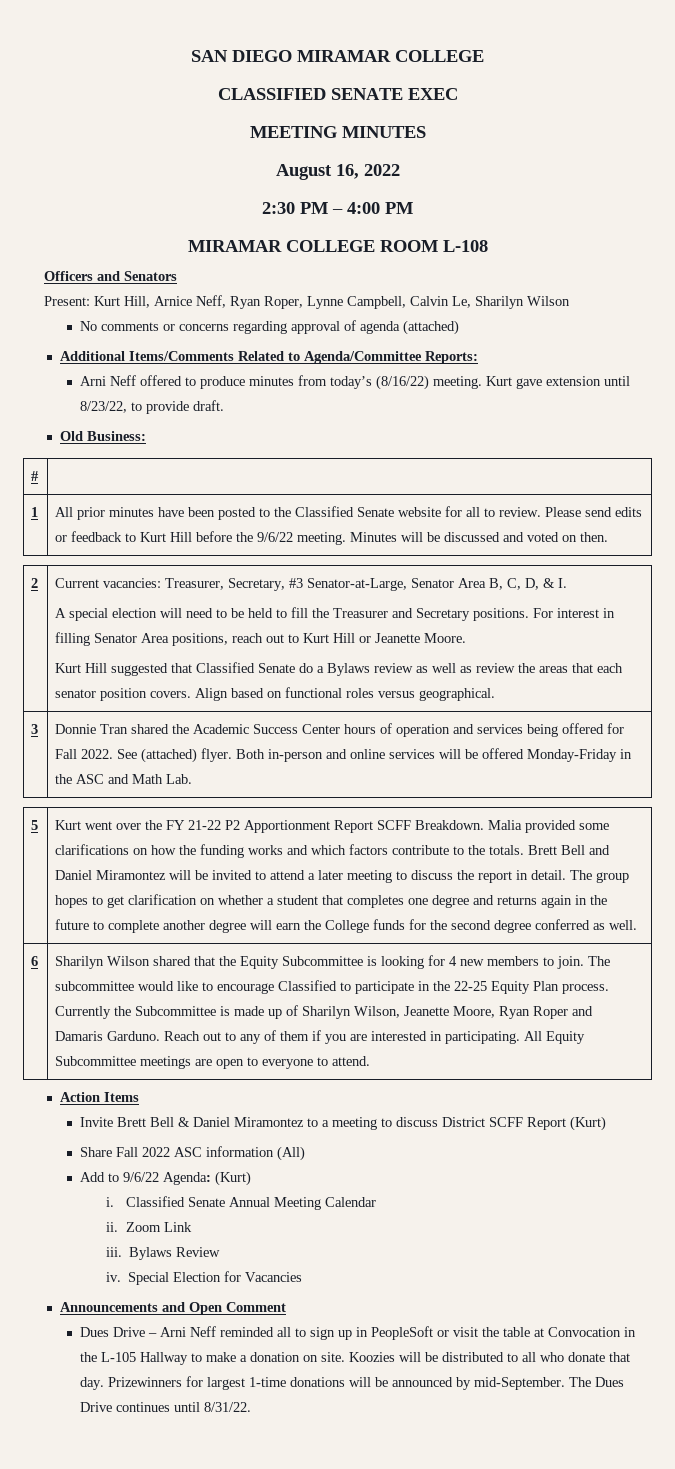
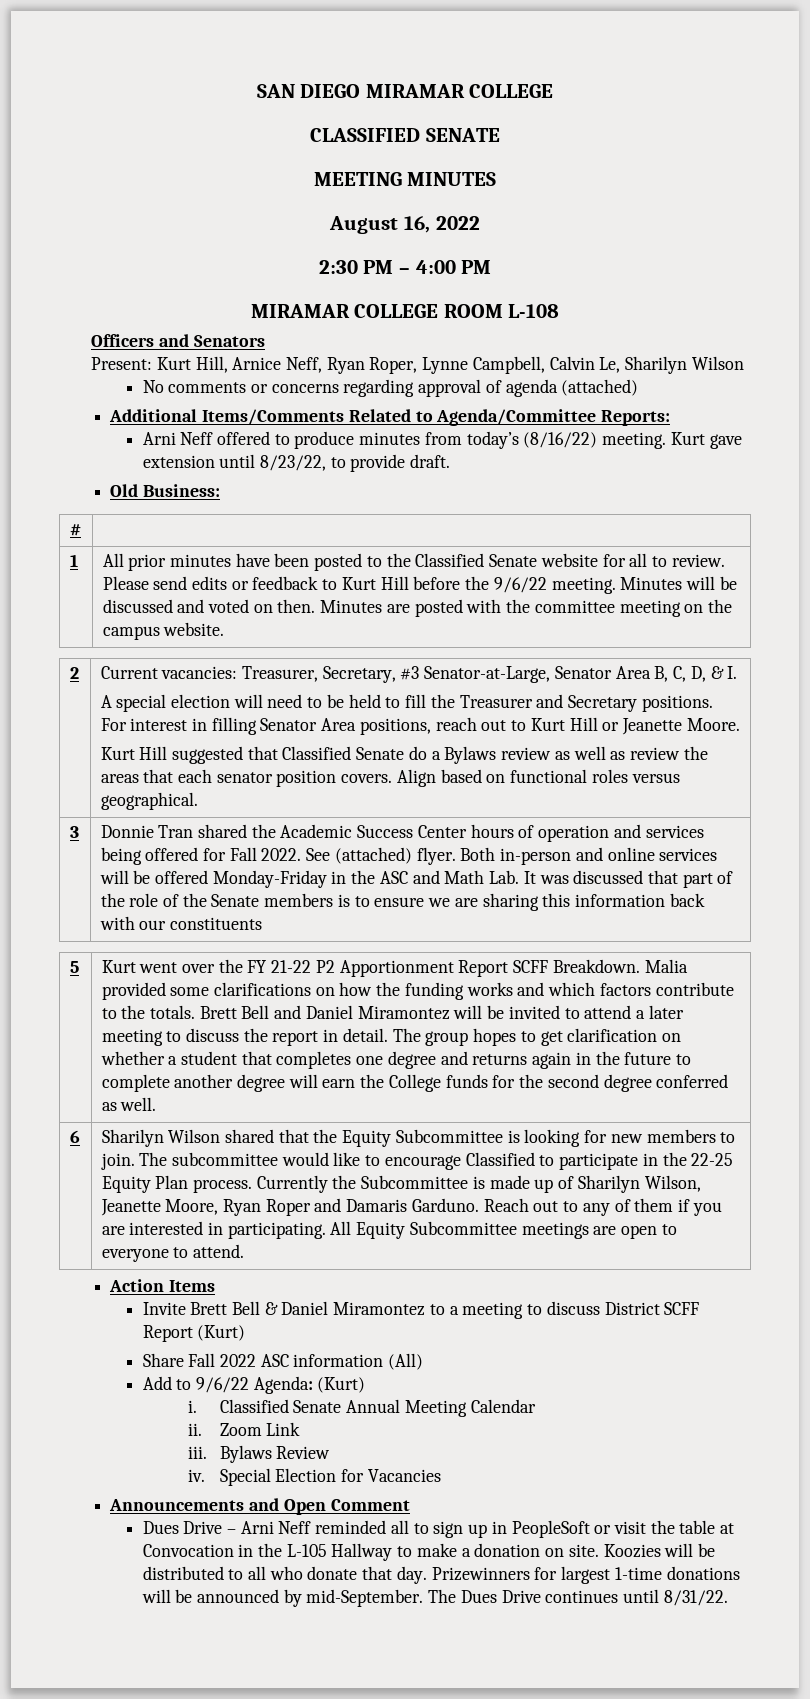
[407,88,458,100] EXEC -> (500, 135) none
(609, 537) none -> [320,599,732,617] [102,622,225,640] Minutes are posted with the committee meeting on the campus website.
(193, 779) none -> [523,870,734,888] [100,893,705,911] [99,916,262,930] It was discussed that part of the role of the Senate members is to ensure we are sharing this information back with our constituents
[449,956,458,966] 4 -> (608, 1136) none

